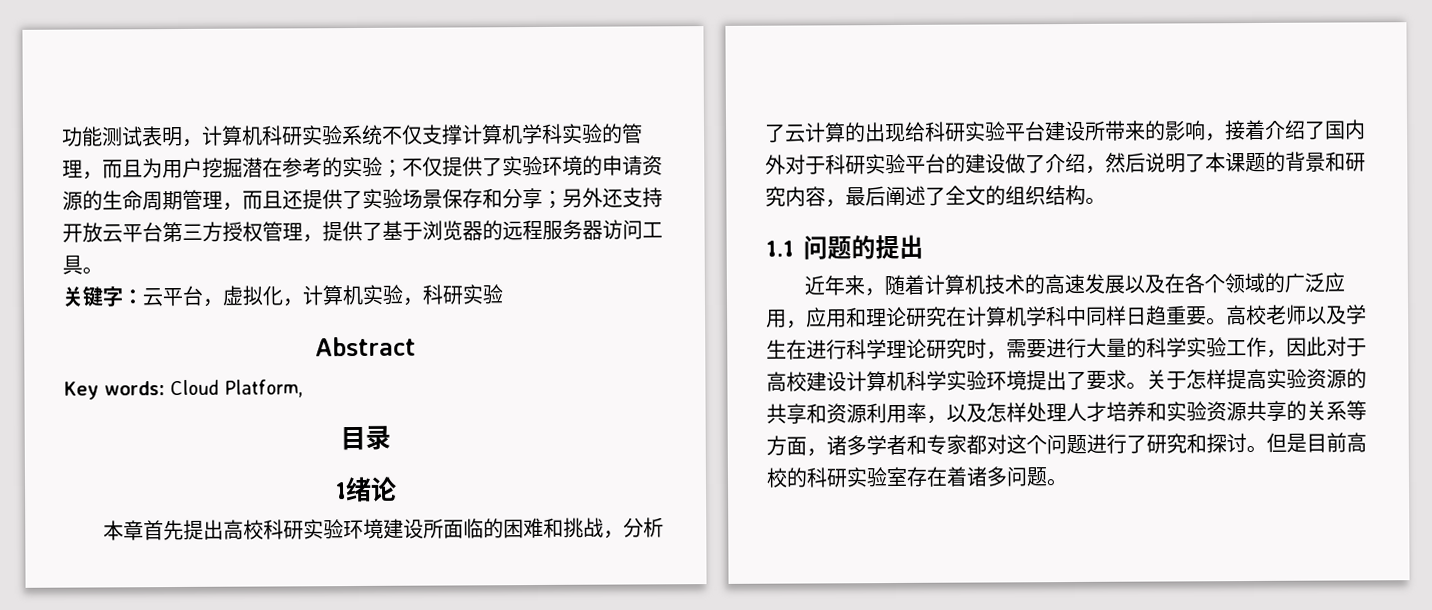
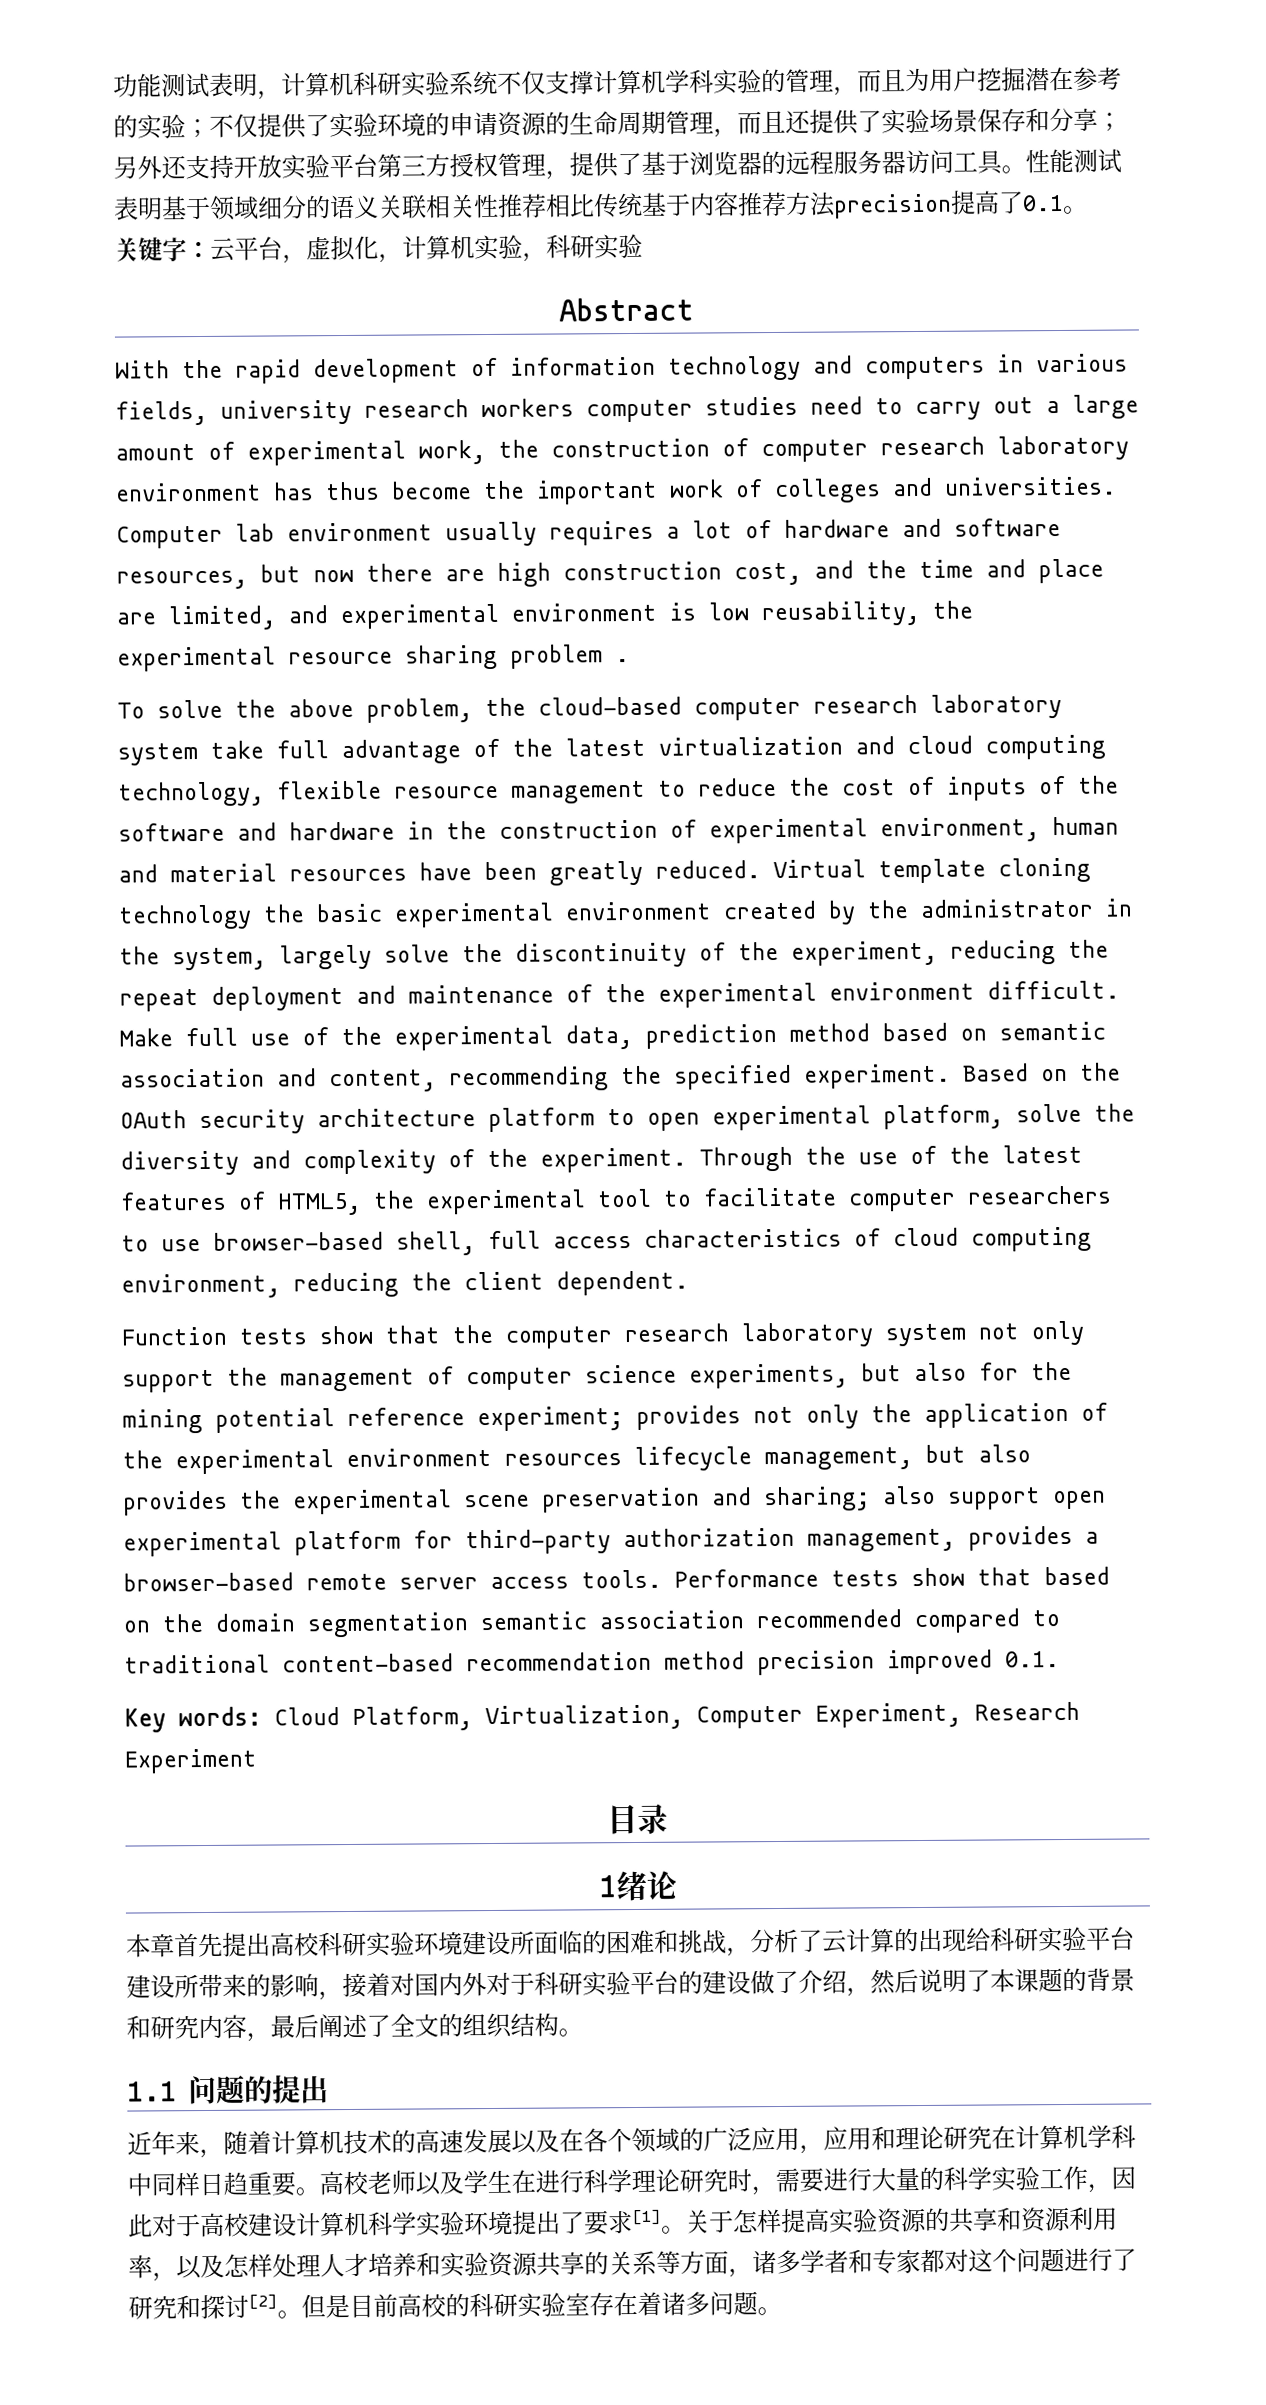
[102,224,123,243] 云 -> [281,154,330,180] 实验
(103, 270) none -> [1025,148,1122,174] [113,190,1088,221] 性能测试表明基于领域细分的语义关联相关性推荐相比传统基于内容推荐方法precision提高了0.1。
(416, 346) none -> [115,353,1128,384] [115,394,1139,426] [115,435,1129,466] [115,476,1117,505] [116,518,1061,549] [116,558,1104,590] [116,600,973,631] [117,644,630,672] [117,693,1062,723] [117,734,1106,766] [118,775,1119,807] [118,816,1119,844] [118,857,1091,886] [118,898,1133,930] [119,939,1109,971] [119,980,1120,1012] [119,1021,1106,1051] [120,1062,1121,1093] [120,1103,1135,1135] [120,1144,1083,1176] [120,1185,1112,1216] [121,1226,1092,1256] [121,1270,689,1299] [121,1320,1085,1349] [122,1361,1072,1393] [122,1402,1108,1434] [122,1444,1031,1475] [123,1485,1106,1516] [123,1525,1099,1557] [123,1566,1110,1592] [123,1608,1060,1638] [124,1649,1060,1676] // With the rapid development of information technology and computers in various fields, university research workers computer studies need to carry out a large amount of experimental work, the construction of computer research laboratory environment has thus become the important work of colleges and universities. Computer lab environment usually requires a lot of hardware and software resources, but now there are high construction cost, and the time and place are limited, and experimental environment is low reusability, the experimental resource sharing problem . // To solve the above problem, the cloud-based computer research laboratory system take full advantage of the latest virtualization and cloud computing technology, flexible resource management to reduce the cost of inputs of the software and hardware in the construction of experimental environment, human and material resources have been greatly reduced. Virtual template cloning technology the basic experimental environment created by the administrator in the system, largely solve the discontinuity of the experiment, reducing the repeat deployment and maintenance of the experimental environment difficult. Make full use of the experimental data, prediction method based on semantic association and content, recommending the specified experiment. Based on the OAuth security architecture platform to open experimental platform, solve the diversity and complexity of the experiment. Through the use of the latest features of HTML5, the experimental tool to facilitate computer researchers to use browser-based shell, full access characteristics of cloud computing environment, reducing the client dependent. // Function tests show that the computer research laboratory system not only support the management of computer science experiments, but also for the mining potential reference experiment; provides not only the application of the experimental environment resources lifecycle management, but also provides the experimental scene preservation and sharing; also support open experimental platform for third-party authorization management, provides a browser-based remote server access tools. Performance tests show that based on the domain segmentation semantic association recommended compared to traditional content-based recommendation method precision improved 0.1.
(303, 388) none -> [485,1701,1080,1731] [124,1748,257,1774] Virtualization, Computer Experiment, Research Experiment
[1264,119,1326,140] 介绍了 -> [390,1972,415,1996] 对
(1127, 379) none -> [632,2209,662,2226] [1]
(1247, 443) none -> [248,2294,278,2310] [2]

